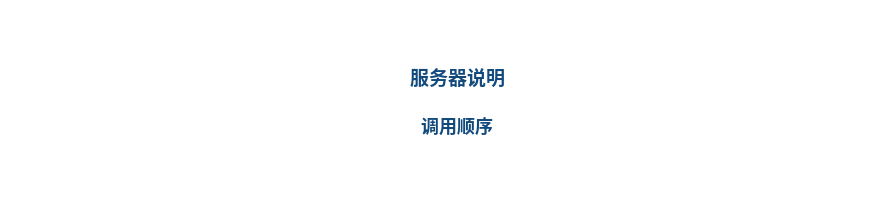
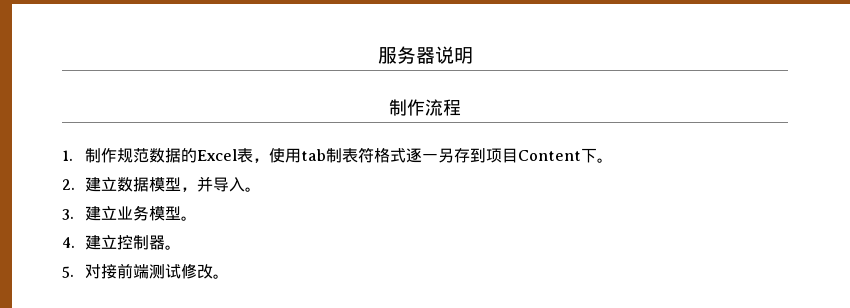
[421,117,493,136] 调用顺序 -> [389,99,461,116] [62,147,613,163] [62,176,261,192] [62,205,197,221] [62,235,181,250] [62,263,229,279] 制作流程 // 1.制作规范数据的Excel表，使用tab制表符格式逐一另存到项目Content下。 // 2.建立数据模型，并导入。 // 3.建立业务模型。 // 4.建立控制器。 // 5.对接前端测试修改。

